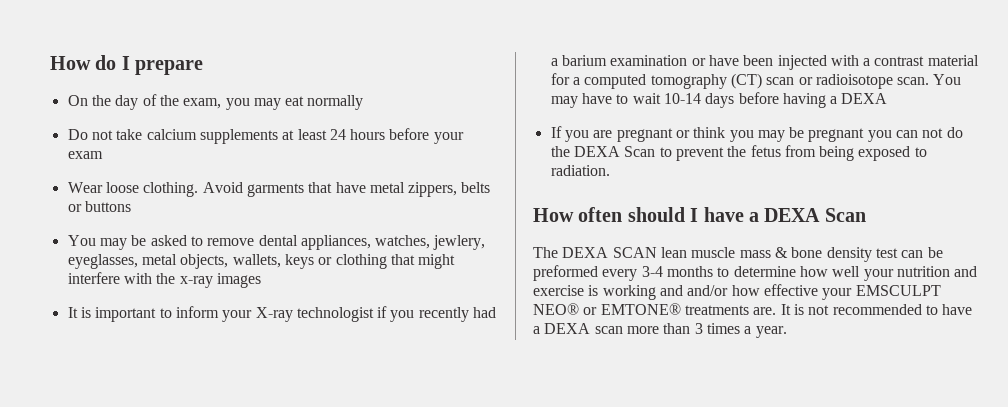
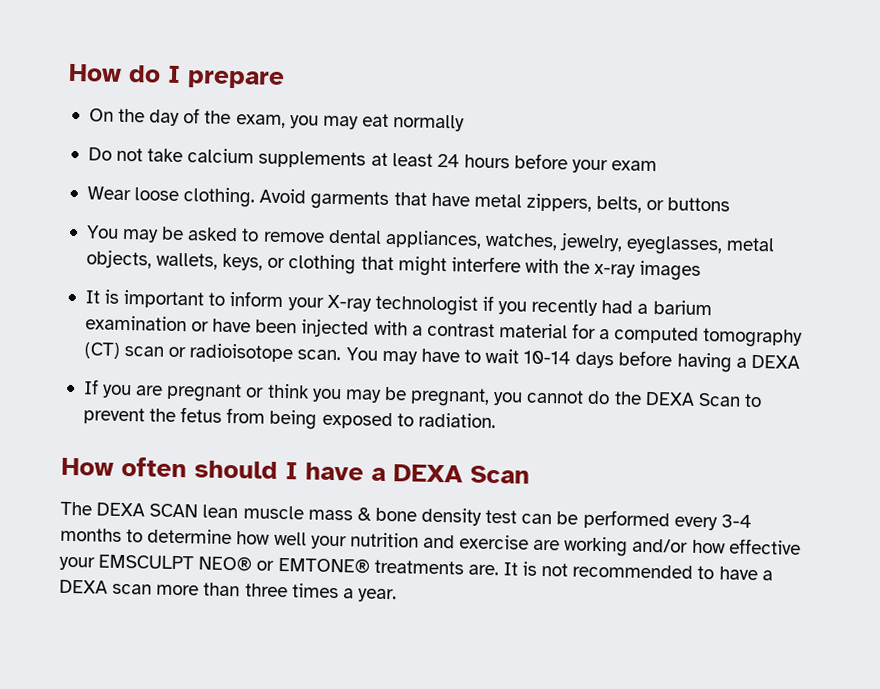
[461,182,491,193] belts -> [596,195,643,213] belts,
[433,235,486,250] jewlery, -> [559,232,624,252] jewelry,
[284,254,314,269] keys -> [222,253,264,271] keys,
[808,128,944,142] pregnant you can not -> [410,387,585,407] pregnant, you cannot
[533,265,598,281] preformed -> [582,509,670,530] performed
[588,285,683,300] is working and -> [533,536,629,557] are working
[694,323,703,334] 3 -> [244,583,288,598] three

